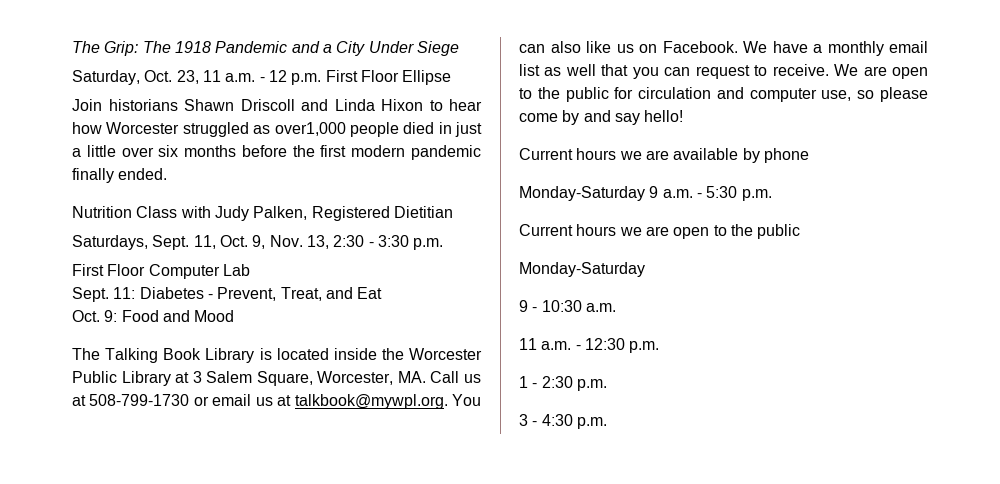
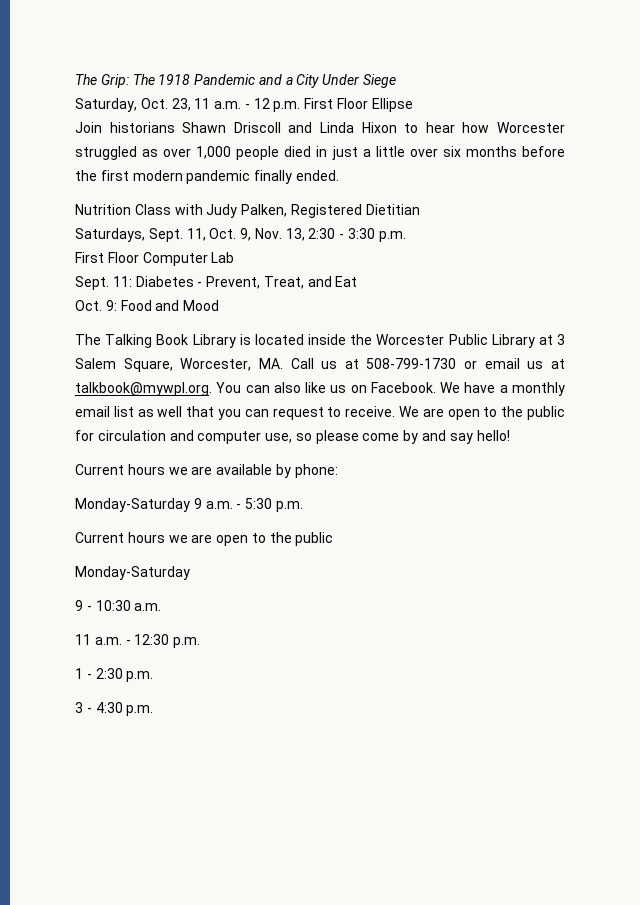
[274,122,346,136] over1,000 -> [163,146,232,159] over 1,000
[763,148,809,163] phone -> [294,464,338,478] phone:

